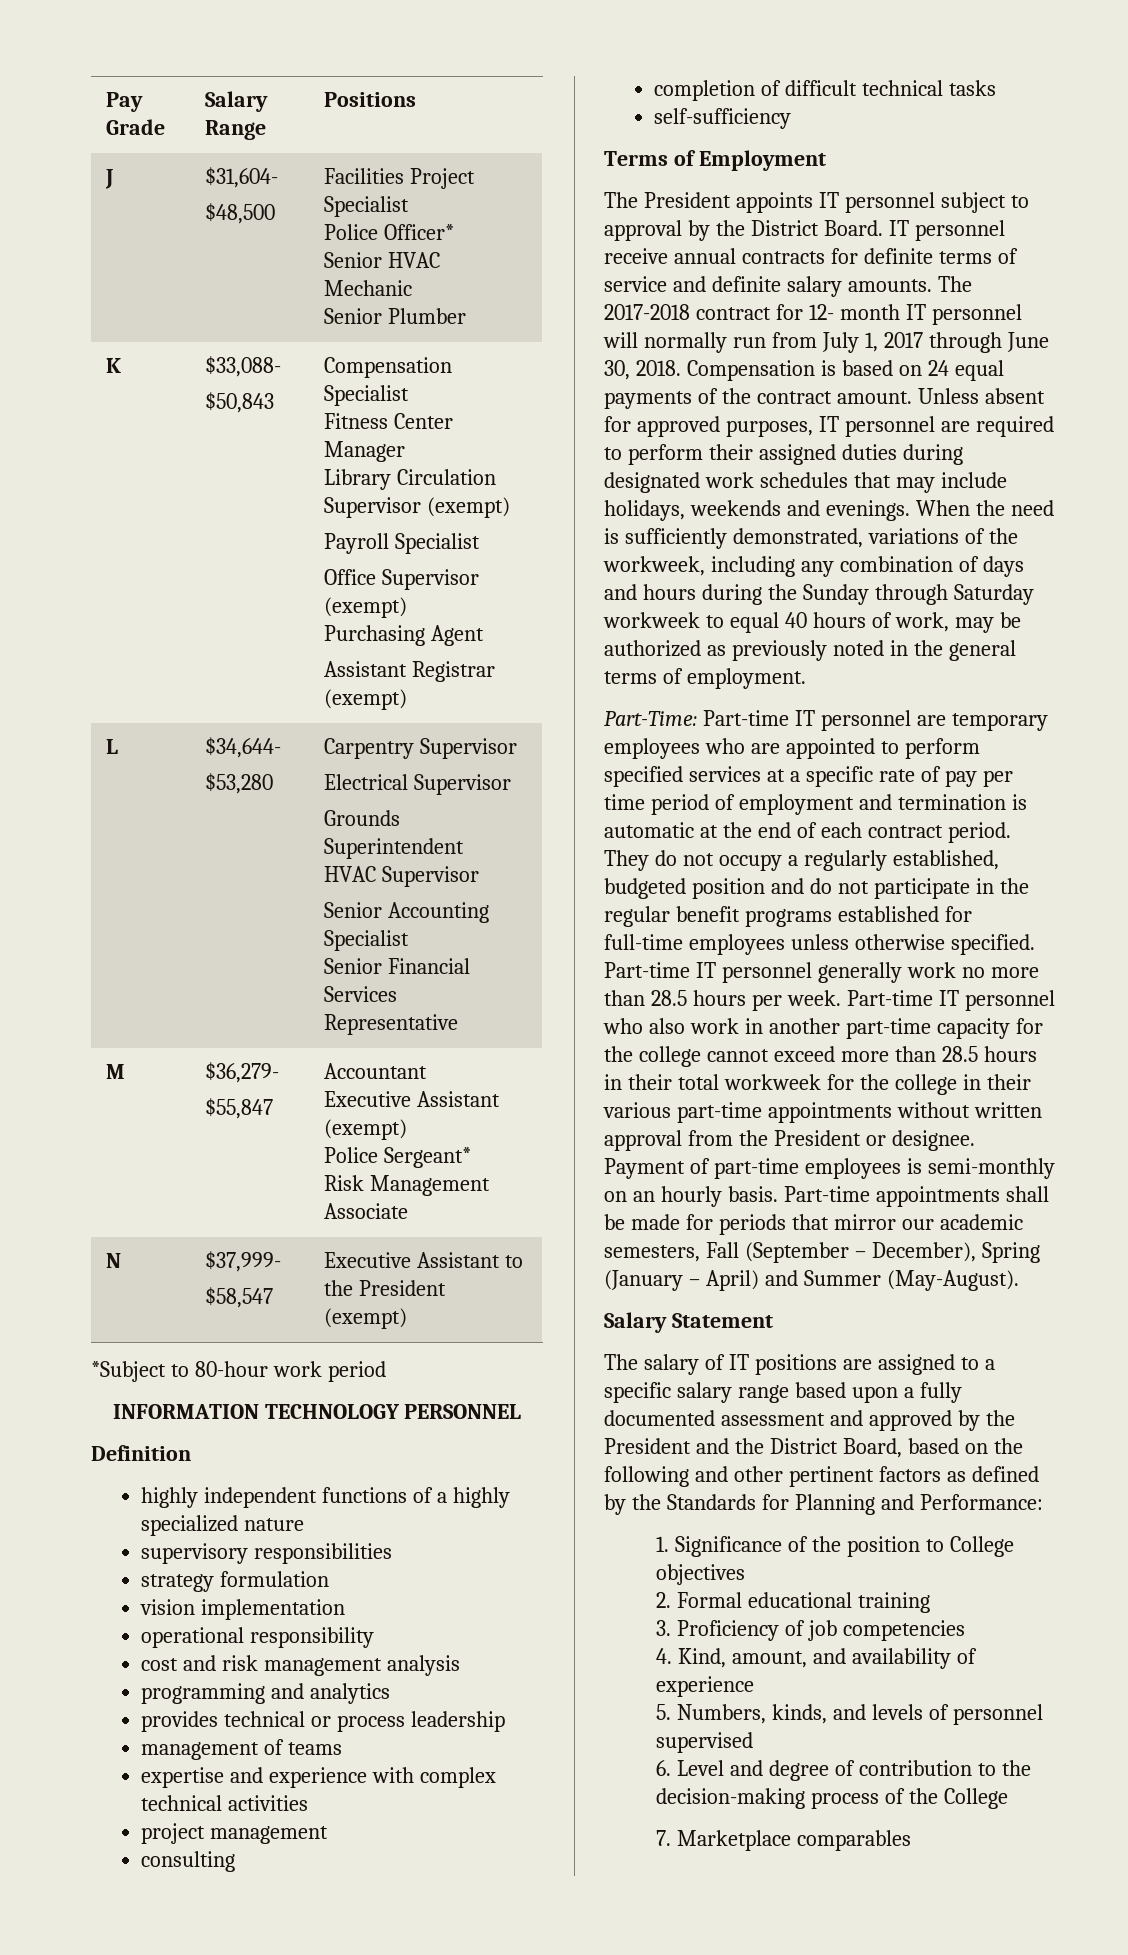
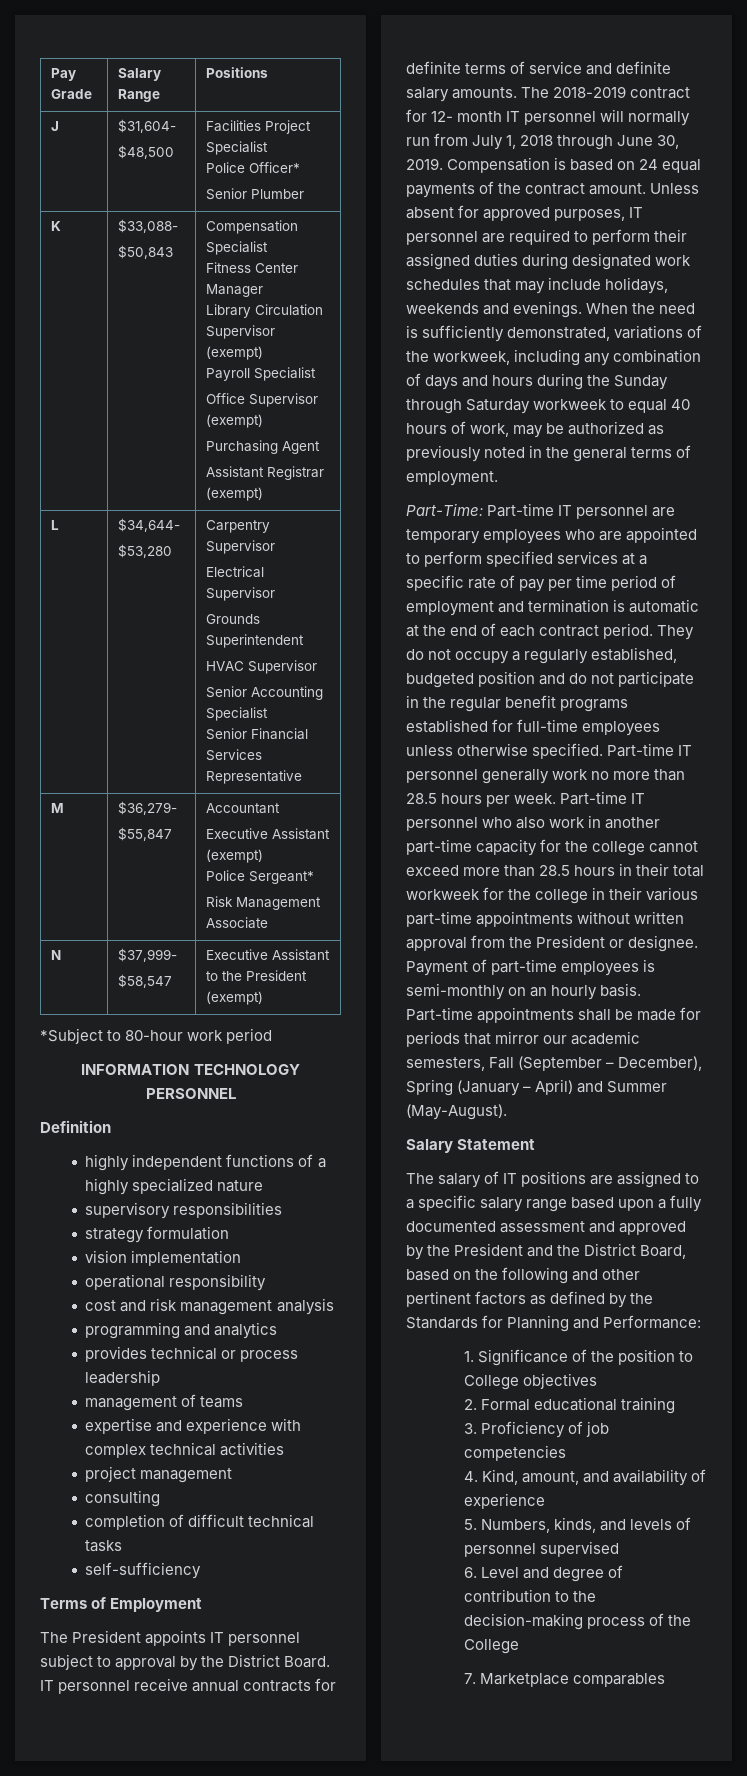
[323,252,440,268] [323,280,412,296] // Senior HVAC Mechanic -> (300, 167) none
[604,304,690,320] 2017-2018 -> [553,86,627,98] 2018-2019
[883,332,923,348] 2017 -> [520,135,554,146] 2018
[635,360,681,376] 2018. -> [406,158,443,170] 2019.

